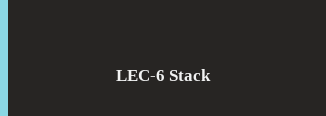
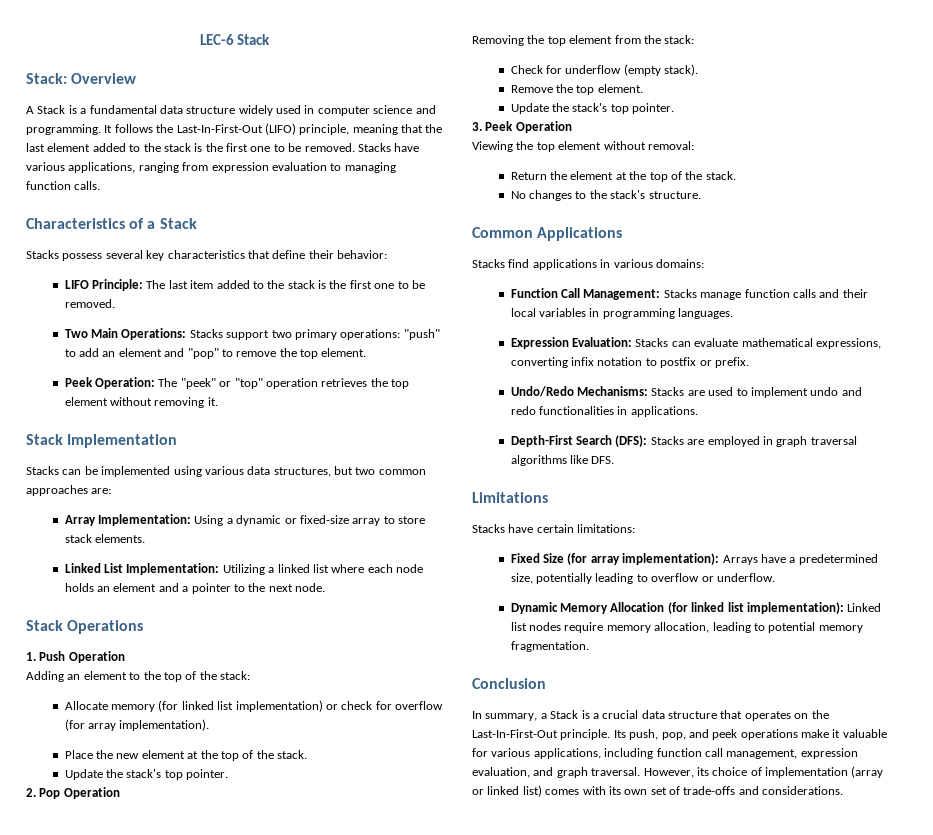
(212, 75) none -> [26,73,137,84] [26,105,436,116] [26,123,443,135] [26,143,420,152] [26,162,396,173] [26,181,101,190] [26,218,197,229] [26,250,387,261] [64,279,425,291] [64,299,115,308] [64,328,440,340] [64,348,367,359] [64,377,410,389] [64,397,218,408] [26,434,178,448] [26,466,426,477] [26,485,112,496] [64,514,426,526] [64,534,146,543] [64,563,424,575] [64,583,326,594] [26,620,144,634] [26,651,125,663] [26,671,250,682] [64,700,444,712] [64,719,210,731] [64,750,308,761] [64,769,229,780] [26,787,120,799] [472,35,695,46] [510,64,699,76] [510,84,643,95] [510,103,675,114] [472,121,572,133] [472,141,694,152] [510,171,736,182] [510,190,701,201] [472,227,623,241] [472,259,704,270] [510,288,868,300] [510,308,734,319] [510,337,881,349] [510,357,749,368] [510,386,862,398] [510,406,698,417] [510,435,857,447] [510,455,615,466] [472,492,548,503] [472,524,636,533] [510,553,878,565] [510,573,775,584] [510,602,882,614] [510,622,863,633] [510,641,589,652] [472,678,546,689] [472,710,829,721] [472,729,887,740] [472,748,858,759] [472,766,884,778] [472,785,844,797] // Stack: Overview // A Stack is a fundamental data structure widely used in computer science and programming. It follows the Last-In-First-Out (LIFO) principle, meaning that the last element added to the stack is the first one to be removed. Stacks have various applications, ranging from expression evaluation to managing function calls. // Characteristics of a Stack // Stacks possess several key characteristics that define their behavior: // LIFO Principle: The last item added to the stack is the first one to be removed. // Two Main Operations: Stacks support two primary operations: "push" to add an element and "pop" to remove the top element. // Peek Operation: The "peek" or "top" operation retrieves the top element without removing it. // Stack Implementation // Stacks can be implemented using various data structures, but two common approaches are: // Array Implementation: Using a dynamic or fixed-size array to store stack elements. // Linked List Implementation: Utilizing a linked list where each node holds an element and a pointer to the next node. // Stack Operations // 1. Push Operation // Adding an element to the top of the stack: // Allocate memory (for linked list implementation) or check for overflow (for array implementation). // Place the new element at the top of the stack. // Update the stack's top pointer. // 2. Pop Operation // Removing the top element from the stack: // Check for underflow (empty stack). // Remove the top element. // Update the stack's top pointer. // 3. Peek Operation // Viewing the top element without removal: // Return the element at the top of the stack. // No changes to the stack's structure. // Common Applications // Stacks find applications in various domains: // Function Call Management: Stacks manage function calls and their local variables in programming languages. // Expression Evaluation: Stacks can evaluate mathematical expressions, converting infix notation to postfix or prefix. // Undo/Redo Mechanisms: Stacks are used to implement undo and redo functionalities in applications. // Depth-First Search (DFS): Stacks are employed in graph traversal algorithms like DFS. // Limitations // Stacks have certain limitations: // Fixed Size (for array implementation): Arrays have a predetermined size, potentially leading to overflow or underflow. // Dynamic Memory Allocation (for linked list implementation): Linked list nodes require memory allocation, leading to potential memory fragmentation. // Conclusion // In summary, a Stack is a crucial data structure that operates on the Last-In-First-Out principle. Its push, pop, and peek operations make it valuable for various applications, including function call management, expression evaluation, and graph traversal. However, its choice of implementation (array or linked list) comes with its own set of trade-offs and considerations.

